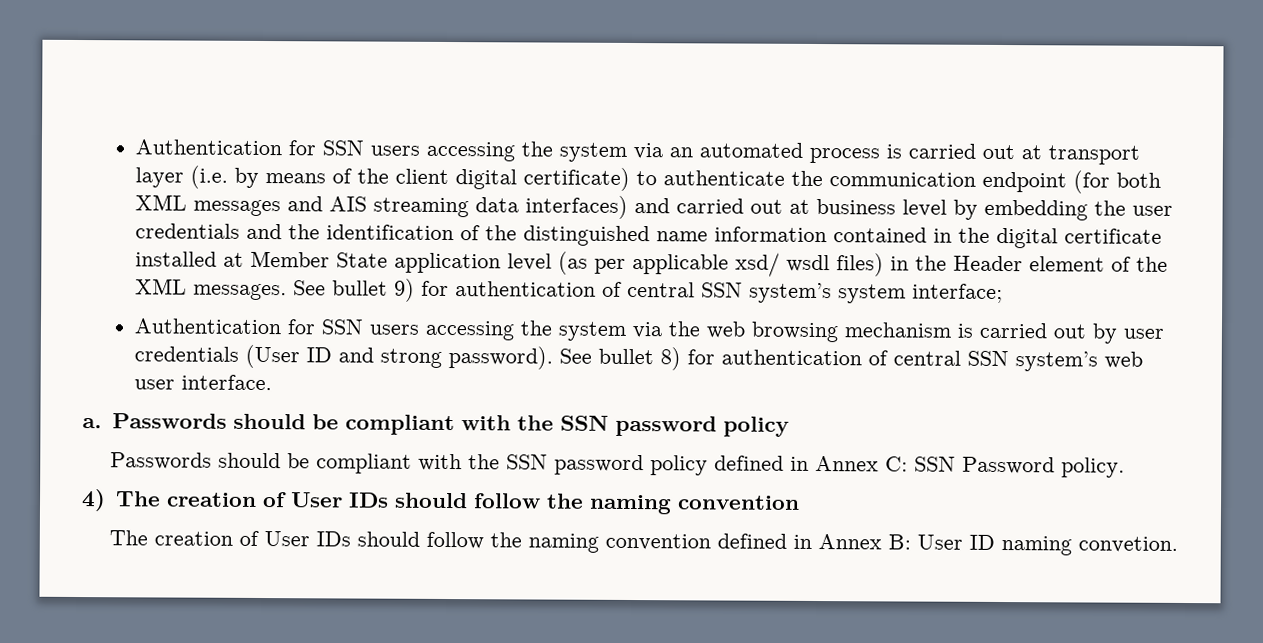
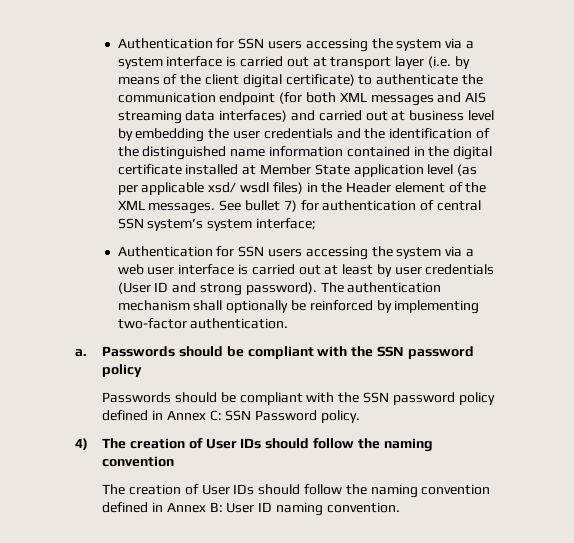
[134,139,880,164] Authentication for SSN users accessing the system via an automated process -> [117,38,474,52] [117,56,223,69] Authentication for SSN users accessing the system via a system interface
[393,278,415,302] 9) -> [283,200,297,212] 7)
[667,321,1086,343] the web browsing mechanism is carried out -> [465,249,474,257] [117,264,374,275] a web user interface is carried out at least
[558,347,1143,372] [133,374,272,391] See bullet 8) for authentication of central SSN system’s web user interface. -> [320,282,442,293] [117,300,480,314] [117,318,289,329] The authentication mechanism shall optionally be reinforced by implementing two-factor authentication.
[1078,536,1179,553] convetion. -> [326,502,400,513] convention.

